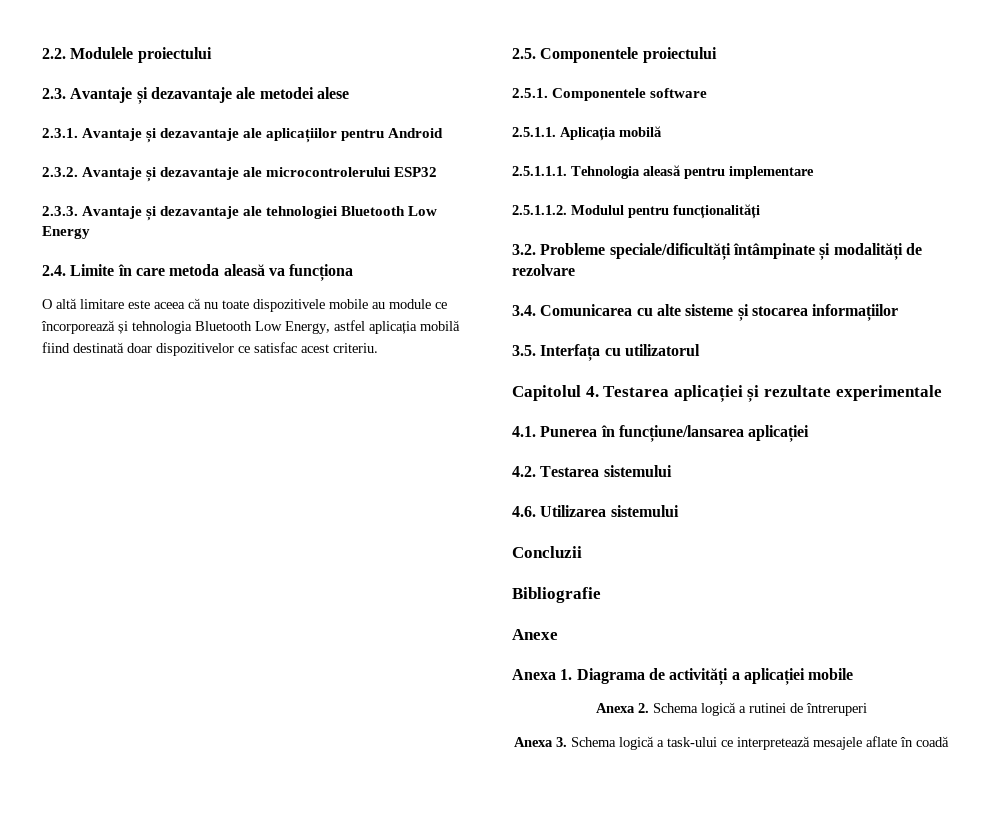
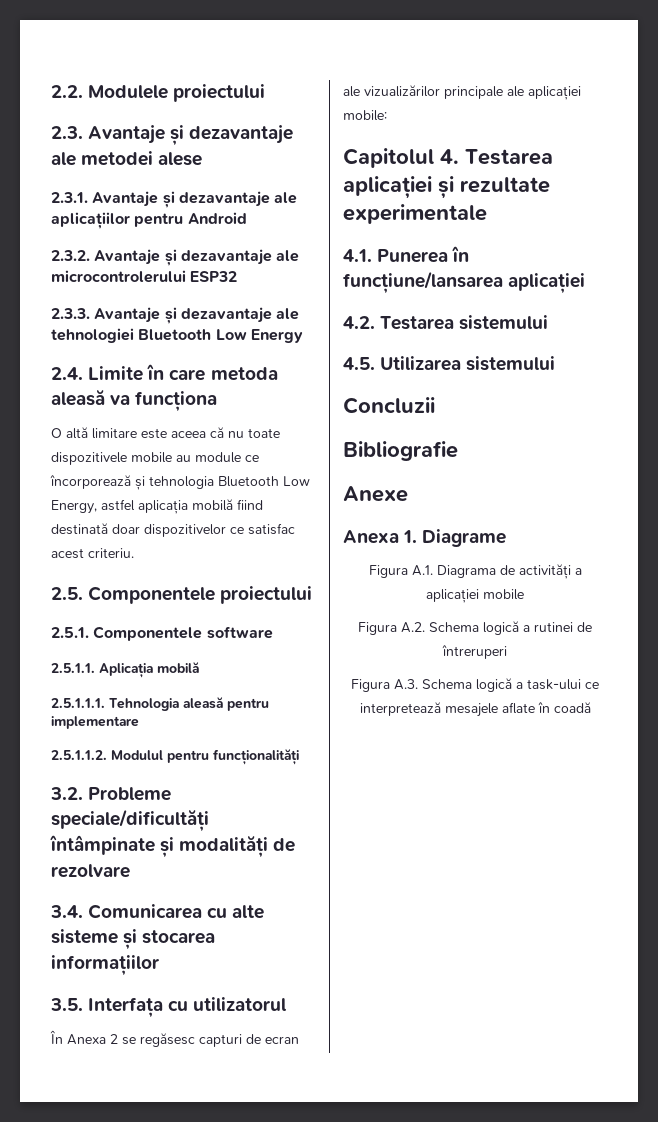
(700, 350) none -> [50,1030,299,1047] [343,85,581,100] [343,110,387,121] // În Anexa 2 se regăsesc capturi de ecran ale vizualizărilor principale ale aplicației mobile:
[512,506,536,517] 4.6. -> [343,357,375,370] 4.5.
(573, 674) none -> [422,529,507,547] [368,565,433,578] Diagrame // Figura A.1.
[595,703,649,713] Anexa 2. -> [358,622,425,635] Figura A.2.
[514,737,567,747] Anexa 3. -> [351,679,418,692] Figura A.3.

